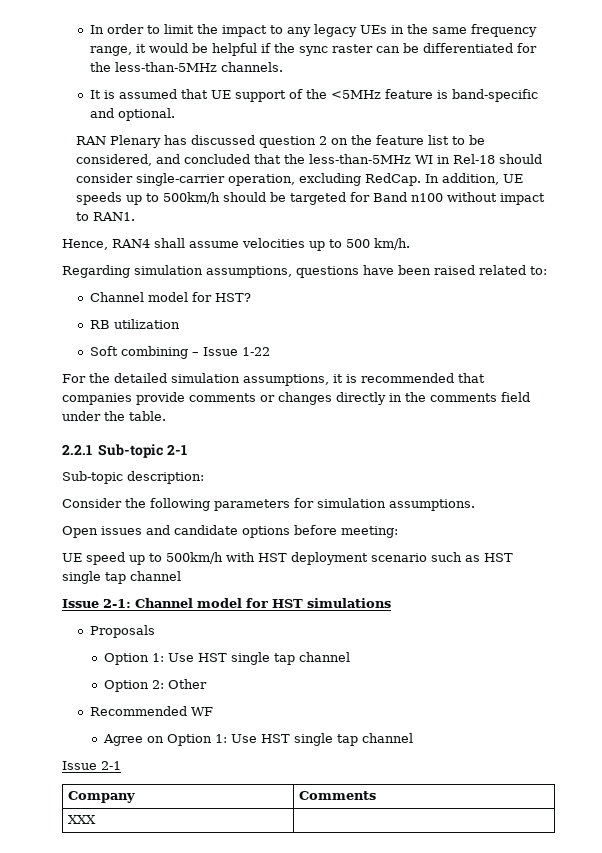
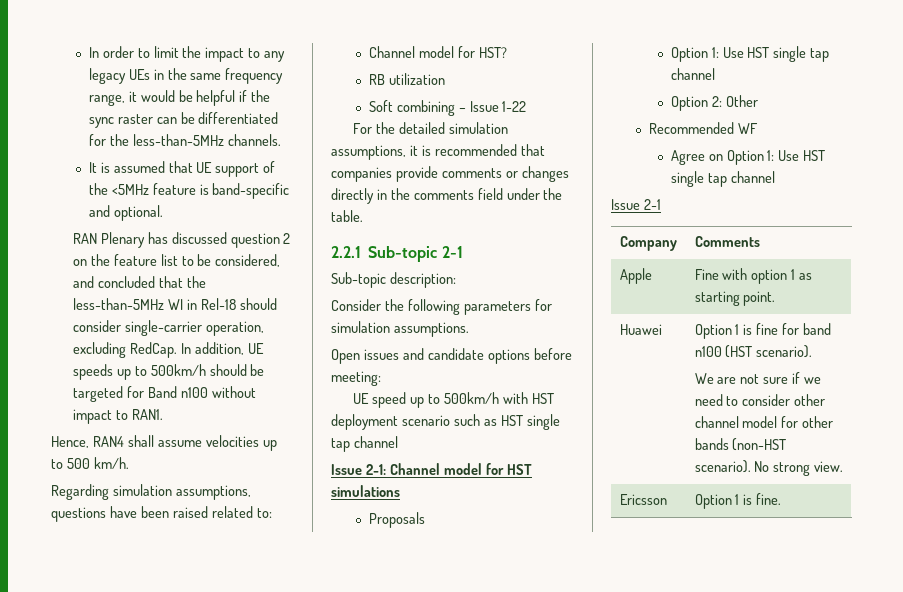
[67,815,96,824] XXX | -> [619,268,652,284] [694,268,813,284] [694,291,776,306] [619,324,662,335] [694,323,832,339] [694,345,813,358] [694,372,822,384] [694,394,826,406] [694,416,834,428] [694,438,787,451] [694,460,844,476] [619,494,667,505] [694,493,782,509] Apple | Fine with option 1 as starting point. // Huawei | Option 1 is fine for band n100 (HST scenario). // We are not sure if we need to consider other channel model for other bands (non-HST scenario). No strong view. // Ericsson | Option 1 is fine.

